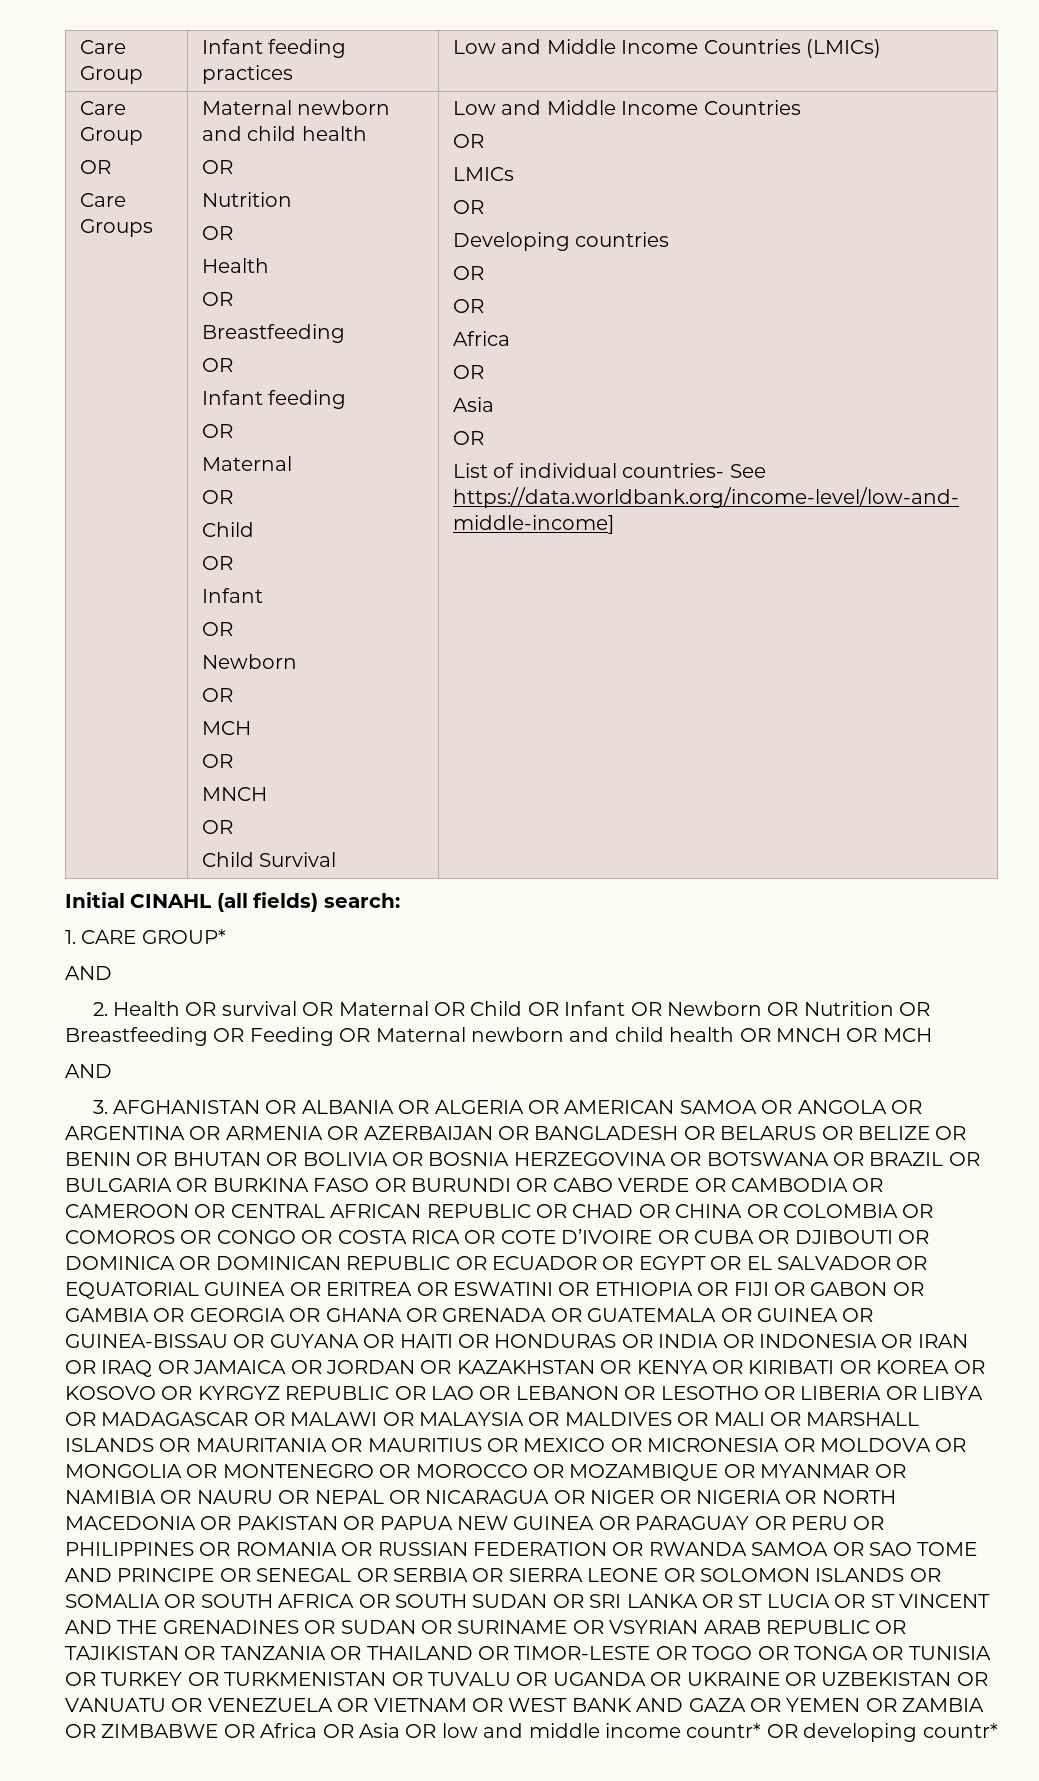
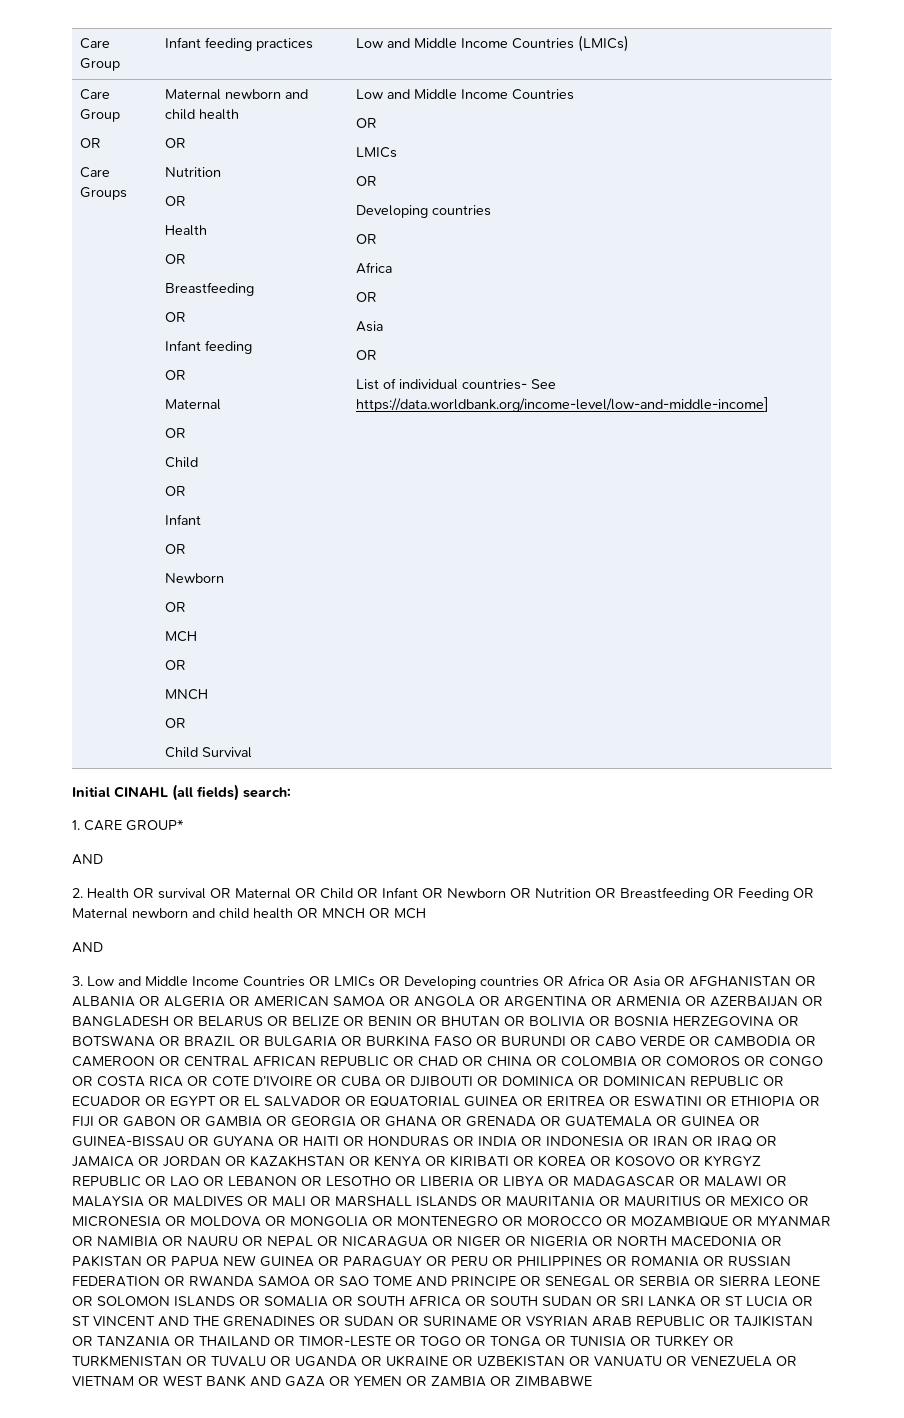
[452,299,484,313] // OR -> (377, 239) none
(108, 1107) none -> [87,975,685,989] Low and Middle Income Countries OR LMICs OR Developing countries OR Africa OR Asia OR
[223,1723,998,1742] OR Africa OR Asia OR low and middle income countr* OR developing countr* -> (592, 1381) none

